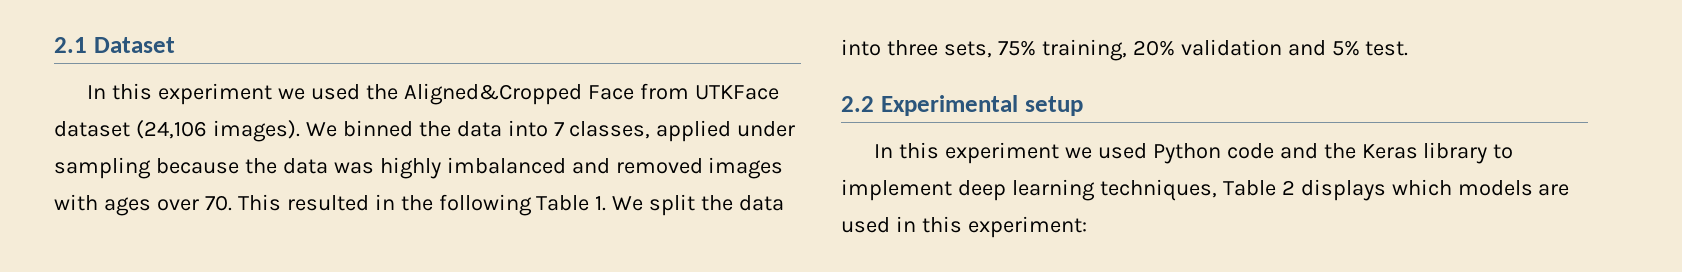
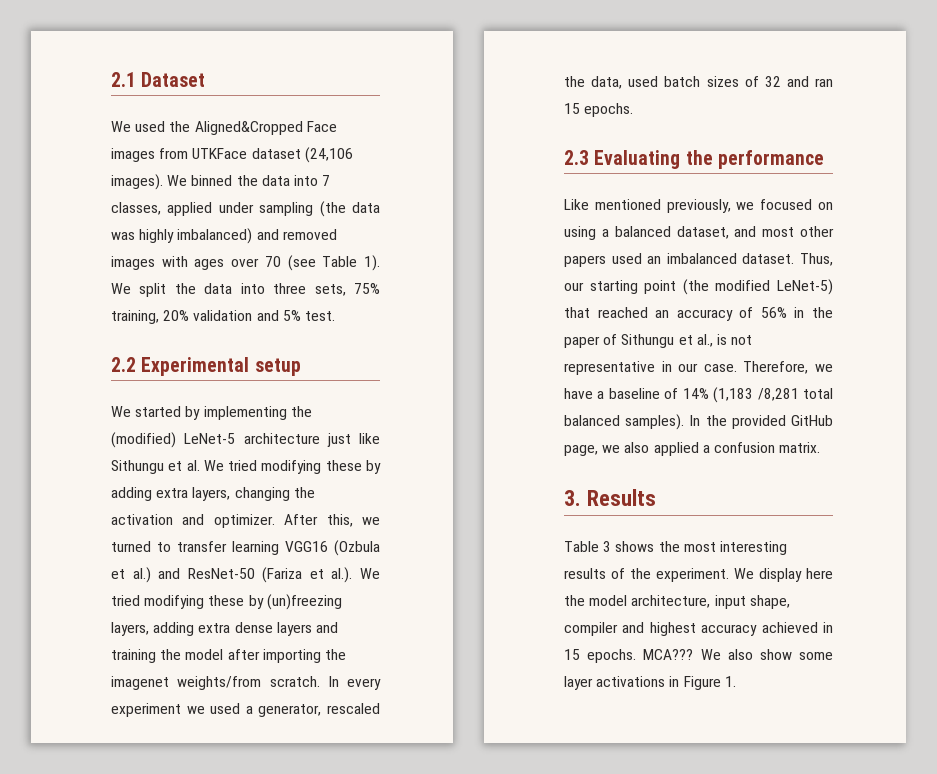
[87,83,305,105] In this experiment we -> [111,121,131,132] We
(634, 92) none -> [111,148,155,162] images
[155,158,277,174] because the -> [319,201,346,217] (the
[446,157,566,174] imbalanced -> [177,228,253,244] imbalanced)
[204,194,607,216] 70. This resulted in the following Table 1. -> [264,255,380,271] 70 (see Table 1).
[874,142,1514,164] [841,179,1570,201] [841,216,1087,238] In this experiment we used Python code and the Keras library to implement deep learning techniques, Table 2 displays which models are used in this experiment: -> [111,406,312,420] [111,432,380,448] [111,460,381,474] [111,487,315,501] [111,514,380,528] [111,540,380,556] [111,567,380,583] [111,594,342,610] [111,622,338,636] [111,649,346,663] [111,676,381,690] [111,703,380,717] [564,76,833,89] [564,103,634,117] [564,150,824,169] [564,199,833,213] [564,226,834,240] [564,253,833,267] [564,279,833,295] [564,307,833,321] [564,334,753,348] [564,361,833,375] [564,387,833,403] [564,414,833,430] [564,442,821,456] [564,489,656,506] [564,541,787,555] [564,568,833,582] [564,595,790,609] [564,622,833,636] [564,649,833,663] [564,676,736,690] We started by implementing the (modified) LeNet-5 architecture just like Sithungu et al. We tried modifying these by adding extra layers, changing the activation and optimizer. After this, we turned to transfer learning VGG16 (Ozbula et al.) and ResNet-50 (Fariza et al.). We tried modifying these by (un)freezing layers, adding extra dense layers and training the model after importing the imagenet weights/from scratch. In every experiment we used a generator, rescaled the data, used batch sizes of 32 and ran 15 epochs. // 2.3 Evaluating the performance // Like mentioned previously, we focused on using a balanced dataset, and most other papers used an imbalanced dataset. Thus, our starting point (the modified LeNet-5) that reached an accuracy of 56% in the paper of Sithungu et al., is not representative in our case. Therefore, we have a baseline of 14% (1,183 /8,281 total balanced samples). In the provided GitHub page, we also applied a confusion matrix. // 3. Results // Table 3 shows the most interesting results of the experiment. We display here the model architecture, input shape, compiler and highest accuracy achieved in 15 epochs. MCA??? We also show some layer activations in Figure 1.

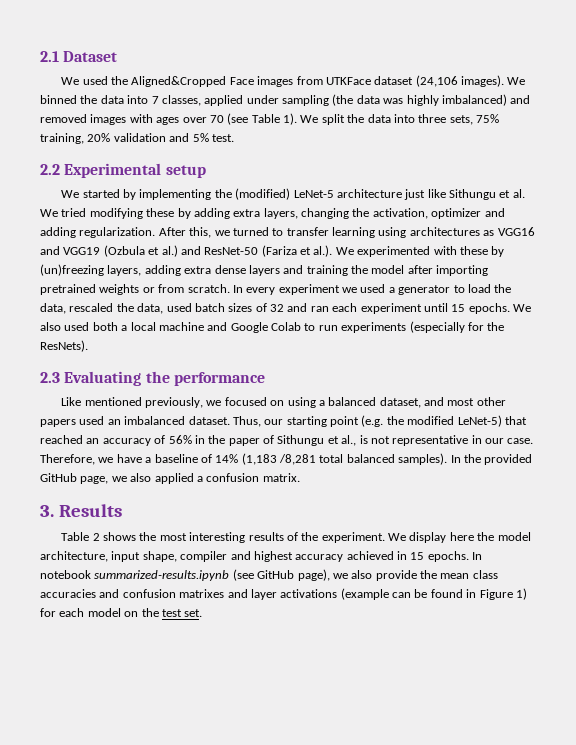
[111,514,275,528] activation and optimizer. -> [372,208,505,219] [40,227,156,238] activation, optimizer and adding regularization.
[285,541,328,552] VGG16 -> [378,227,535,238] [40,246,101,255] using architectures as VGG16 and VGG19
[111,595,205,609] tried modifying -> [357,246,457,257] experimented with
[324,649,346,660] [111,676,262,690] the imagenet weights/from -> [40,284,185,295] pretrained weights or from
[258,704,322,717] generator, -> [398,284,512,295] [40,303,66,314] generator to load the data,
[564,103,634,117] 15 epochs. -> [332,303,531,314] [40,321,505,333] [40,340,88,352] each experiment until 15 epochs. We also used both a local machine and Google Colab to run experiments (especially for the ResNets).
[682,279,709,295] (the -> [361,415,404,427] (e.g. the
[603,541,612,552] 3 -> [92,533,100,541] 2
[643,649,833,660] [564,676,736,690] MCA??? We also show some layer activations in Figure 1. -> [472,552,483,560] [40,569,498,581] [40,588,527,600] [40,608,203,617] In notebook summarized-results.ipynb (see GitHub page), we also provide the mean class accuracies and confusion matrixes and layer activations (example can be found in Figure 1) for each model on the test set.

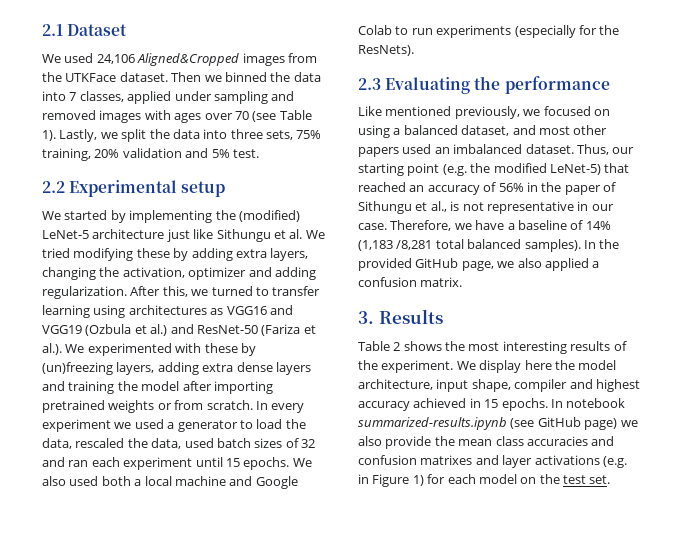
[111,75,526,87] the Aligned&Cropped Face images from UTKFace dataset (24,106 images). We -> [96,53,317,66] [42,72,222,82] 24,106 Aligned&Cropped images from the UTKFace dataset. Then we
[332,94,507,106] (the data was highly imbalanced) -> (268, 97) none
[300,115,319,123] We -> [59,129,118,142] Lastly, we
[297,569,330,581] page), -> [584,418,618,430] page)
[340,588,463,600] (example can be found -> [602,456,627,468] (e.g.

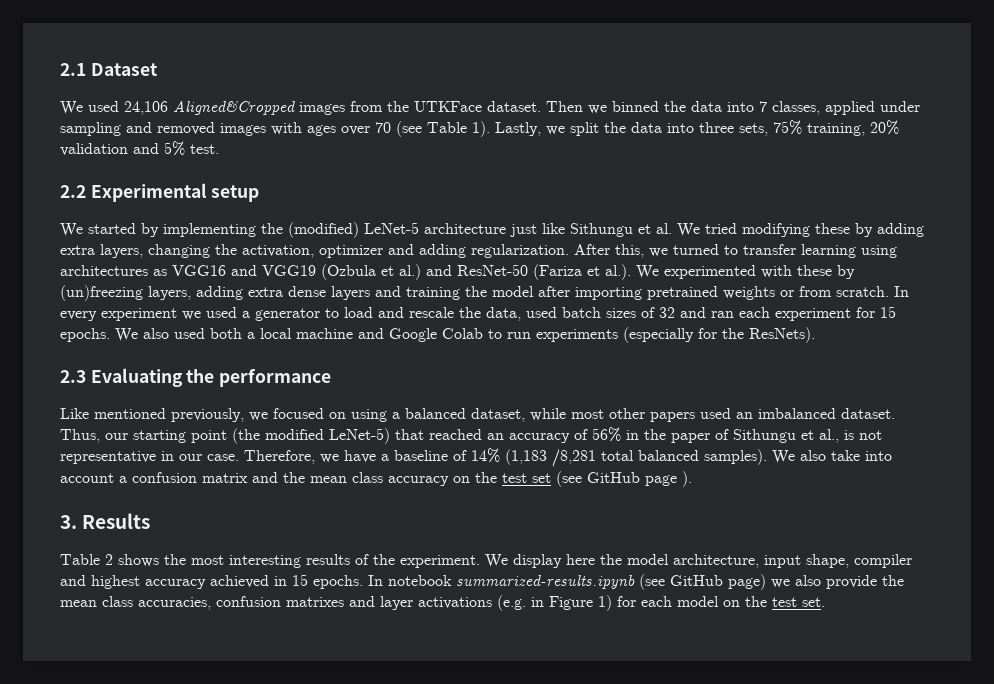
[285,419,306,429] [42,438,125,449] the data, rescaled -> [378,307,454,318] and rescale
[195,457,223,467] until -> [856,307,875,318] for
[512,125,536,135] and -> [530,408,566,421] while
[442,163,491,176] (e.g. the -> [232,428,260,444] (the
[583,239,620,249] [358,258,600,271] [358,277,463,287] In the provided GitHub page, we also applied a confusion matrix. -> [772,450,892,464] [60,471,692,487] We also take into account a confusion matrix and the mean class accuracy on the test set (see GitHub page ).
[526,436,615,446] accuracies and -> [138,597,211,610] accuracies,

